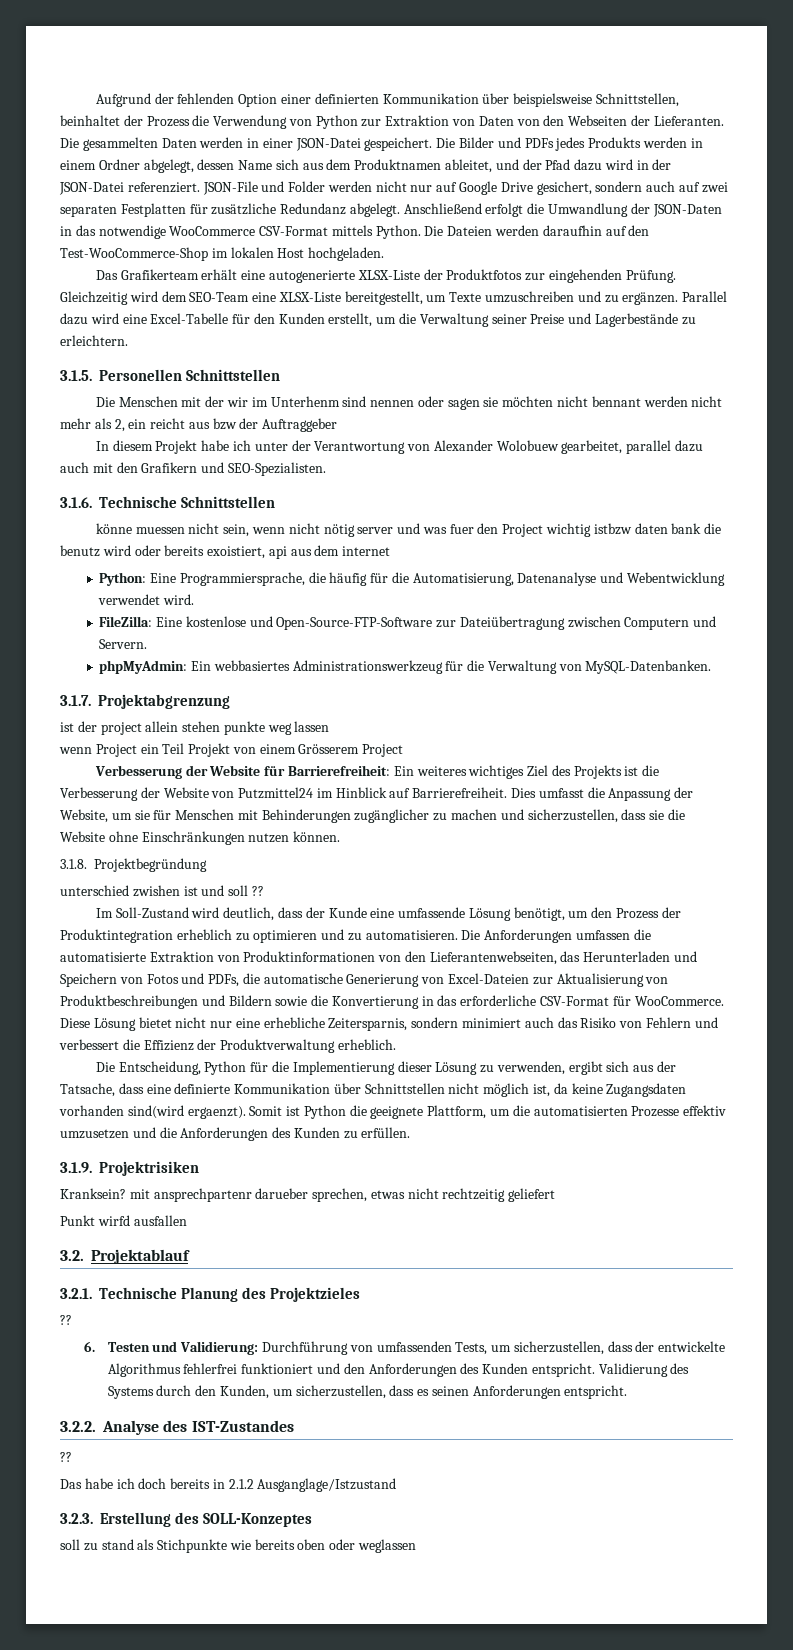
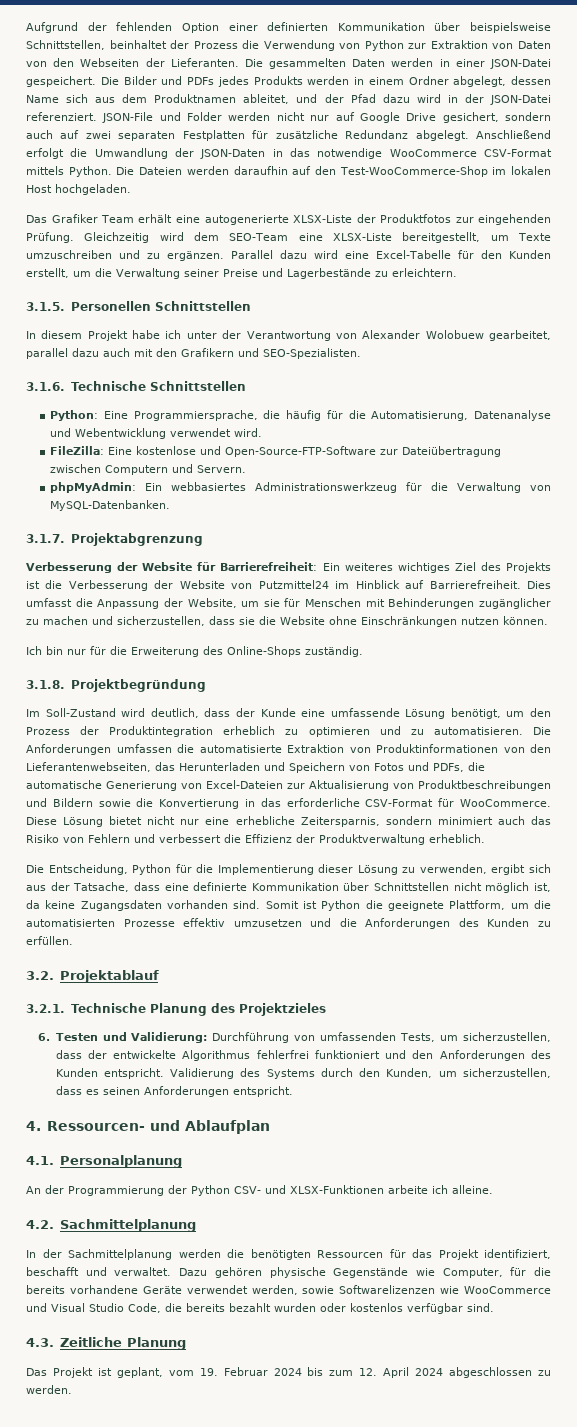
[120,269,199,280] Grafikerteam -> [51,214,135,223] Grafiker Team
[95,396,723,410] [60,418,338,432] // Die Menschen mit der wir im Unterhenm sind nennen oder sagen sie möchten nicht bennant werden nicht mehr als 2, ein reicht aus bzw der Auftraggeber -> (251, 306) none
[95,523,722,537] [60,545,391,559] // könne muessen nicht sein, wenn nicht nötig server und was fuer den Project wichtig istbzw daten bank die benutz wird oder bereits exoistiert, api aus dem internet -> (247, 386) none
[60,721,330,735] [59,743,404,757] // ist der project allein stehen punkte weg lassen // wenn Project ein Teil Projekt von einem Grösserem Project -> (203, 539) none
[60,858,207,872] [60,885,264,897] 3.1.8. Projektbegründung // unterschied zwishen ist und soll ?? -> [26,646,363,657] [26,679,206,692] Ich bin nur für die Erweiterung des Online-Shops zuständig. // 3.1.8. Projektbegründung
[127,1105,246,1119] sind(wird ergaenzt). -> [233,900,261,909] sind.
[60,1161,199,1176] [60,1188,556,1202] [60,1215,187,1226] // 3.1.9. Projektrisiken // Kranksein? mit ansprechpartenr darueber sprechen, etwas nicht rechtzeitig geliefert // Punkt wirfd ausfallen -> (73, 940) none
[60,1315,72,1325] // ?? -> (327, 1009) none
[60,1420,294,1435] [60,1452,72,1462] [60,1478,397,1492] [60,1512,312,1527] [60,1539,417,1553] 3.2.2. Analyse des IST-Zustandes // ?? // Das habe ich doch bereits in 2.1.2 Ausganglage/Istzustand // 3.2.3. Erstellung des SOLL-Konzeptes // soll zu stand als Stichpunkte wie bereits oben oder weglassen -> [26,1120,270,1134] [26,1155,182,1168] [26,1185,493,1196] [26,1219,196,1232] [26,1249,551,1260] [26,1267,551,1278] [26,1285,551,1295] [26,1303,494,1314] [26,1337,186,1350] [26,1367,551,1378] [26,1385,72,1394] 4. Ressourcen- und Ablaufplan // 4.1. Personalplanung // An der Programmierung der Python CSV- und XLSX-Funktionen arbeite ich alleine. // 4.2. Sachmittelplanung // In der Sachmittelplanung werden die benötigten Ressourcen für das Projekt identifiziert, beschafft und verwaltet. Dazu gehören physische Gegenstände wie Computer, für die bereits vorhandene Geräte verwendet werden, sowie Softwarelizenzen wie WooCommerce und Visual Studio Code, die bereits bezahlt wurden oder kostenlos verfügbar sind. // 4.3. Zeitliche Planung // Das Projekt ist geplant, vom 19. Februar 2024 bis zum 12. April 2024 abgeschlossen zu werden.

